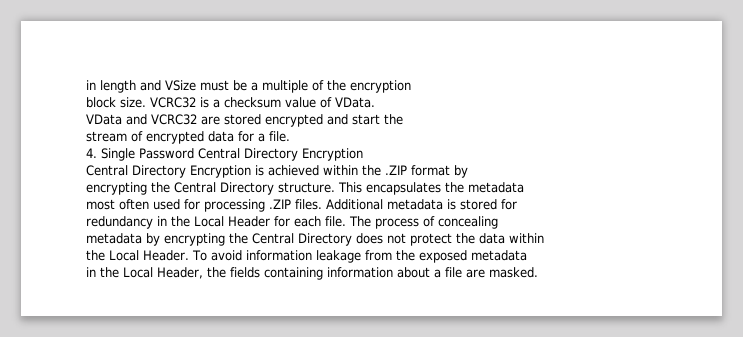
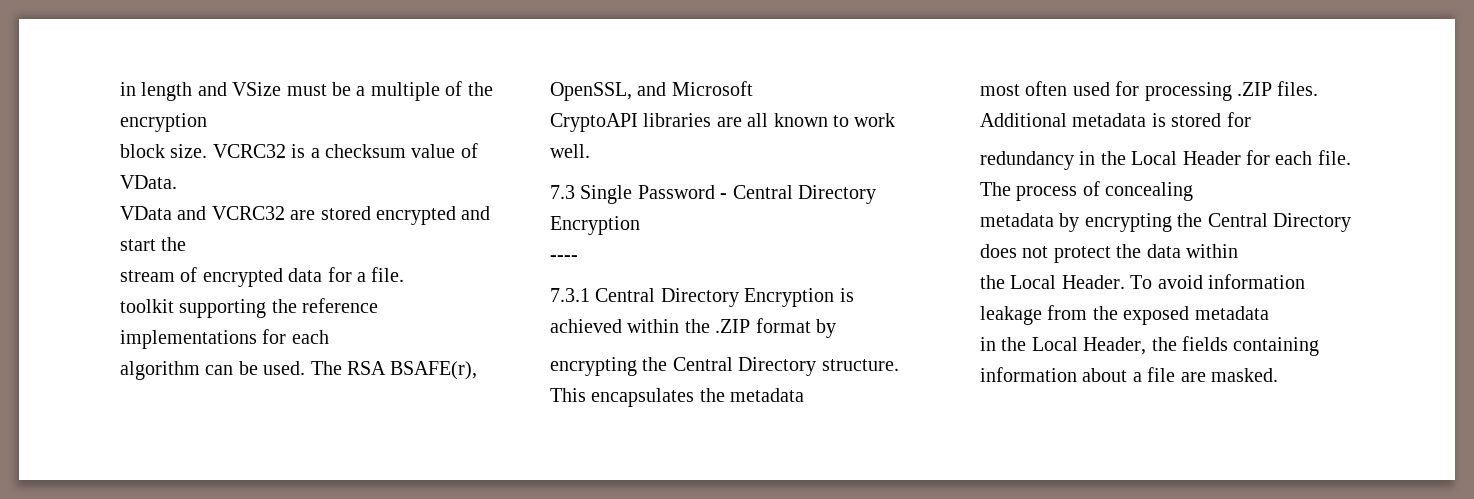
[86,148,97,158] 4. -> [120,298,379,318] [120,329,329,349] [120,361,478,380] [550,81,753,101] [550,113,896,132] [550,144,590,158] [550,185,575,199] toolkit supporting the reference implementations for each // algorithm can be used. The RSA BSAFE(r), OpenSSL, and Microsoft // CryptoAPI libraries are all known to work well. // 7.3
(194, 153) none -> [720,193,728,199] -
(363, 154) none -> [550,255,578,261] [550,288,590,302] ---- // 7.3.1

